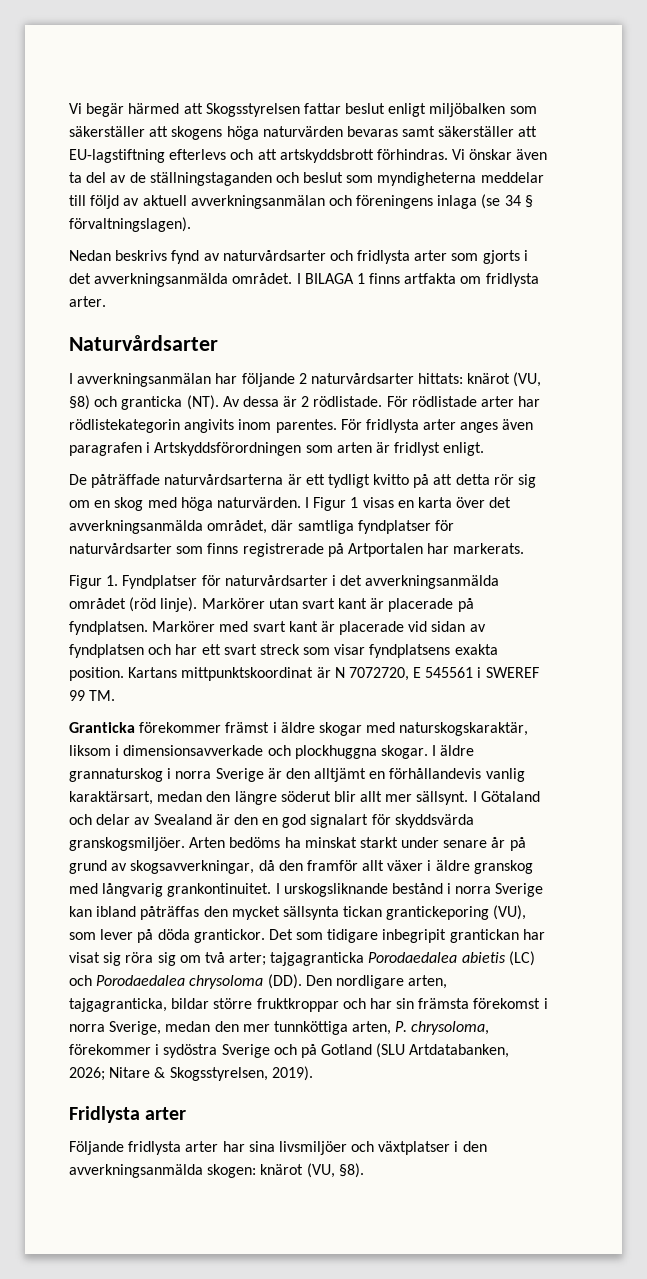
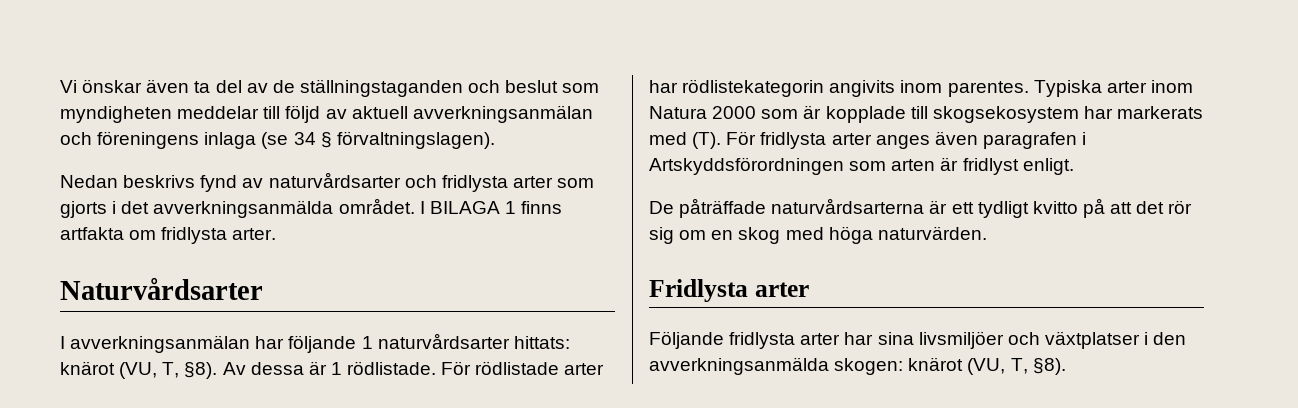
[69,103,537,117] [69,126,538,140] [69,149,466,163] Vi begär härmed att Skogsstyrelsen fattar beslut enligt miljöbalken som säkerställer att skogens höga naturvärden bevaras samt säkerställer att EU-lagstiftning efterlevs och att artskyddsbrott förhindras. Vi -> [60,80,77,93] Vi
[377,172,477,186] myndigheterna -> [60,106,172,123] myndigheten
[298,373,307,384] 2 -> [361,336,373,349] 1
[69,395,219,410] §8) och granticka (NT). -> [162,362,218,379] T, §8).
[301,396,310,407] 2 -> [330,362,342,375] 1
(337, 426) none -> [1033,80,1193,97] [649,105,1204,123] [649,132,722,149] Typiska arter inom Natura 2000 som är kopplade till skogsekosystem har markerats med (T).
[455,474,490,485] detta -> [1136,201,1165,214] det
[305,497,512,511] [69,520,454,534] [69,543,525,557] [69,575,500,589] [69,597,474,612] [69,621,486,635] [69,644,498,658] [69,667,539,681] [69,690,116,701] [69,722,529,736] [69,745,475,759] [69,768,525,782] [69,791,540,805] [69,814,474,828] [69,837,526,851] [69,860,533,874] [69,883,544,897] [69,905,527,920] [69,929,545,943] [69,951,535,966] [69,974,448,989] [69,998,548,1012] [69,1021,490,1035] [69,1043,510,1058] [69,1066,313,1081] I Figur 1 visas en karta över det avverkningsanmälda området, där samtliga fyndplatser för naturvårdsarter som finns registrerade på Artportalen har markerats. // Figur 1. Fyndplatser för naturvårdsarter i det avverkningsanmälda området (röd linje). Markörer utan svart kant är placerade på fyndplatsen. Markörer med svart kant är placerade vid sidan av fyndplatsen och har ett svart streck som visar fyndplatsens exakta position. Kartans mittpunktskoordinat är N 7072720, E 545561 i SWEREF 99 TM. // Granticka förekommer främst i äldre skogar med naturskogskaraktär, liksom i dimensionsavverkade och plockhuggna skogar. I äldre grannaturskog i norra Sverige är den alltjämt en förhållandevis vanlig karaktärsart, medan den längre söderut blir allt mer sällsynt. I Götaland och delar av Svealand är den en god signalart för skyddsvärda granskogsmiljöer. Arten bedöms ha minskat starkt under senare år på grund av skogsavverkningar, då den framför allt växer i äldre granskog med långvarig grankontinuitet. I urskogsliknande bestånd i norra Sverige kan ibland påträffas den mycket sällsynta tickan grantickeporing (VU), som lever på döda grantickor. Det som tidigare inbegripit grantickan har visat sig röra sig om två arter; tajgagranticka Porodaedalea abietis (LC) och Porodaedalea chrysoloma (DD). Den nordligare arten, tajgagranticka, bildar större fruktkroppar och har sin främsta förekomst i norra Sverige, medan den mer tunnköttiga arten, P. chrysoloma, förekommer i sydöstra Sverige och på Gotland (SLU Artdatabanken, 2026; Nitare & Skogsstyrelsen, 2019). -> (987, 233) none
(335, 1170) none -> [1010,358,1028,374] T,

